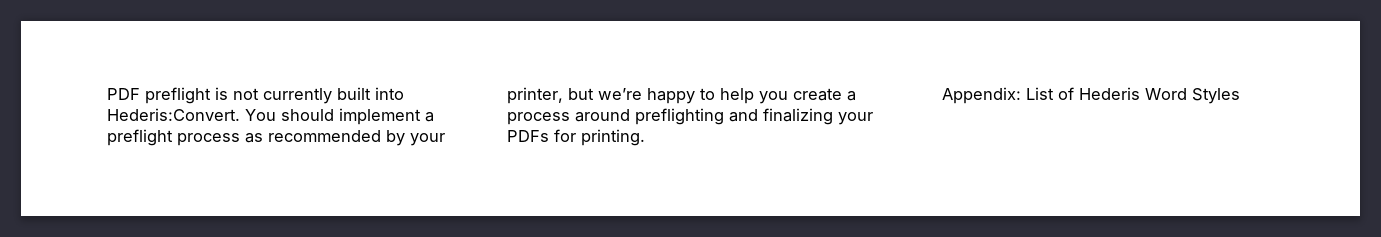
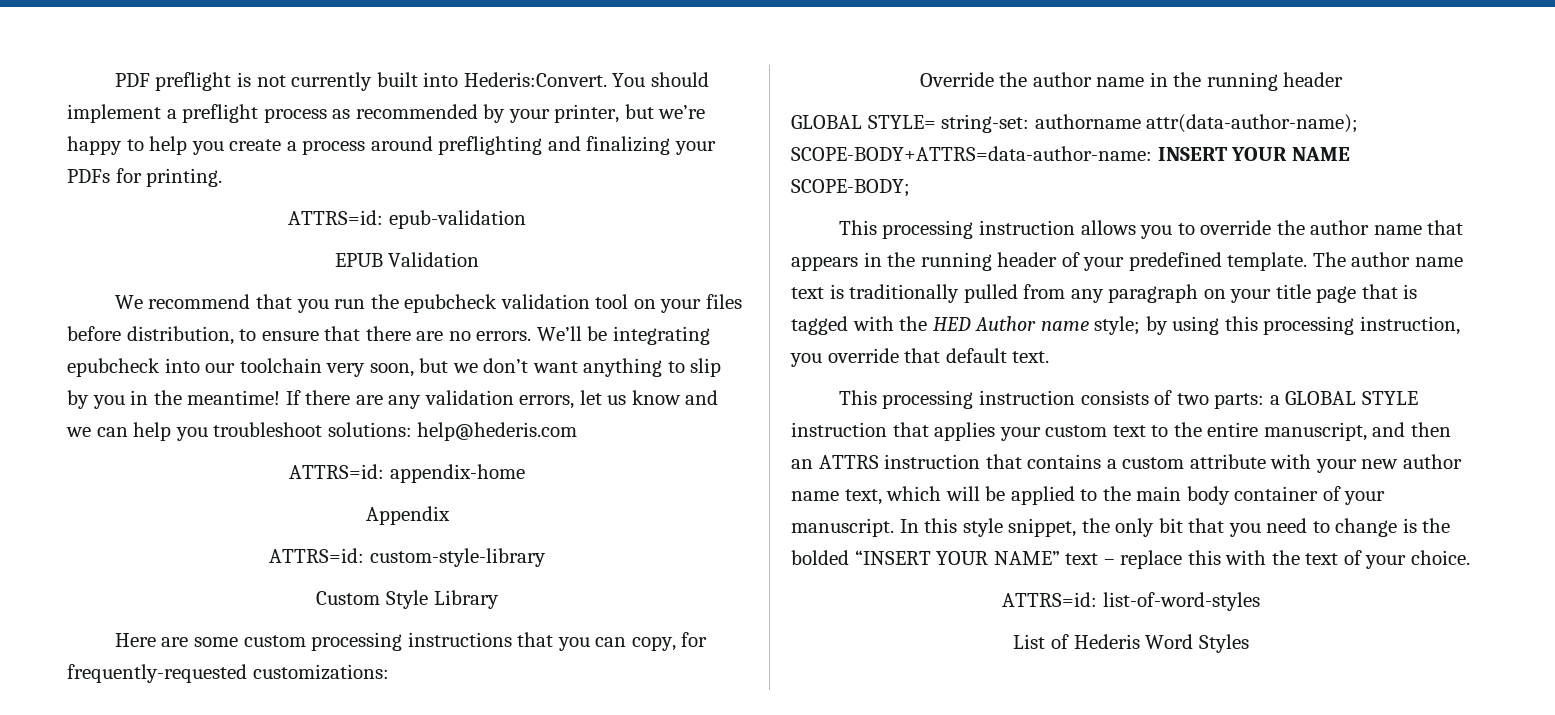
[941,87,1021,104] Appendix: -> [288,210,526,229] [334,252,480,267] [114,294,742,313] [67,326,710,345] [67,358,722,377] [67,390,719,409] [66,422,578,441] [289,464,525,483] [365,506,450,525] [269,548,546,567] [316,590,499,609] [114,632,708,651] [67,664,389,683] [919,72,1344,91] [791,114,1359,133] [791,146,1350,161] [791,179,910,197] [838,220,1464,239] [791,252,1463,271] [791,284,1418,303] [791,316,1460,335] [790,348,1050,367] [838,390,1418,409] [791,422,1451,441] [791,454,1462,473] [791,486,1386,505] [791,518,1451,537] [791,550,1470,569] [1002,592,1260,611] ATTRS=id: epub-validation // EPUB Validation // We recommend that you run the epubcheck validation tool on your files before distribution, to ensure that there are no errors. We’ll be integrating epubcheck into our toolchain very soon, but we don’t want anything to slip by you in the meantime! If there are any validation errors, let us know and we can help you troubleshoot solutions: help@hederis.com // ATTRS=id: appendix-home // Appendix // ATTRS=id: custom-style-library // Custom Style Library // Here are some custom processing instructions that you can copy, for frequently-requested customizations: // Override the author name in the running header // GLOBAL STYLE= string-set: authorname attr(data-author-name); SCOPE-BODY+ATTRS=data-author-name: INSERT YOUR NAME SCOPE-BODY; // This processing instruction allows you to override the author name that appears in the running header of your predefined template. The author name text is traditionally pulled from any paragraph on your title page that is tagged with the HED Author name style; by using this processing instruction, you override that default text. // This processing instruction consists of two parts: a GLOBAL STYLE instruction that applies your custom text to the entire manuscript, and then an ATTRS instruction that contains a custom attribute with your new author name text, which will be applied to the main body container of your manuscript. In this style snippet, the only bit that you need to change is the bolded “INSERT YOUR NAME” text – replace this with the text of your choice. // ATTRS=id: list-of-word-styles //

